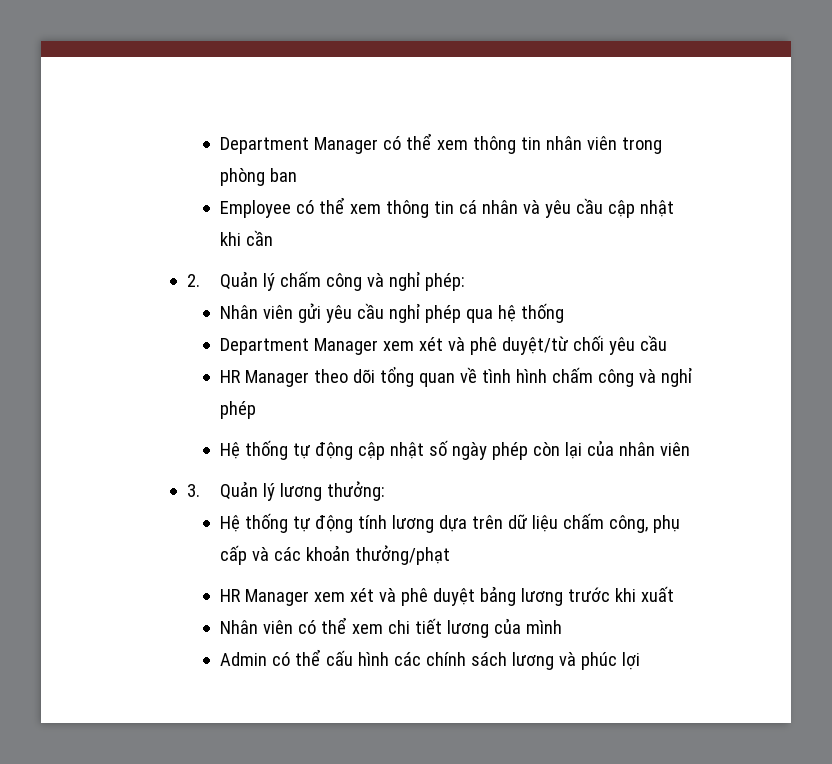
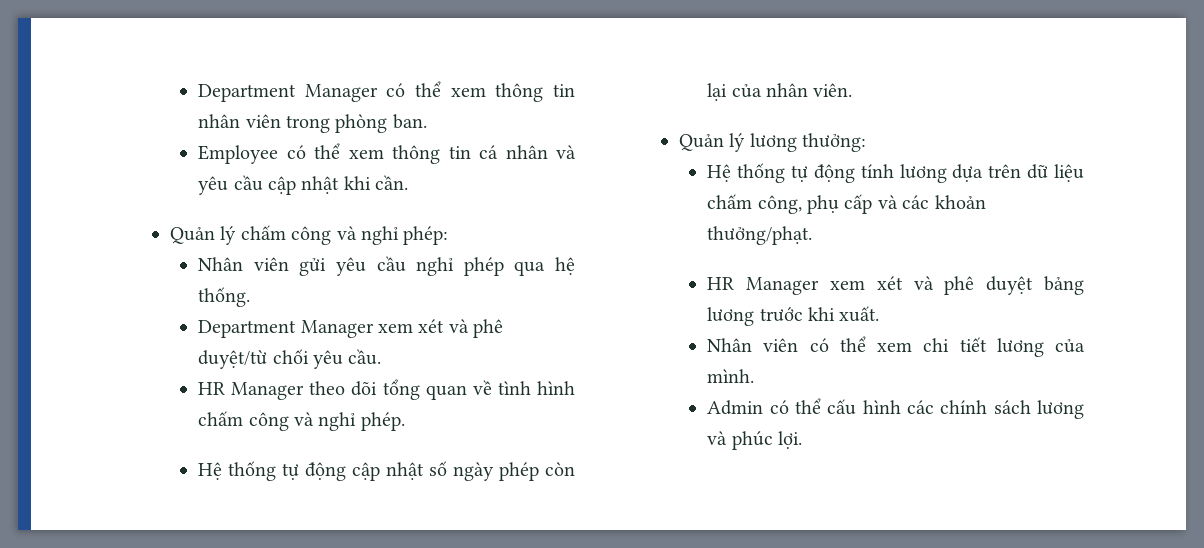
[270,168,298,182] ban -> [392,114,427,129] ban.
[246,230,274,246] [186,274,200,287] cần // 2. -> [375,175,409,190] cần. //
[520,303,564,323] thống -> [198,287,251,307] thống.
[639,335,667,351] cầu -> [348,349,382,365] cầu.
[220,401,257,419] phép -> [360,412,405,431] phép.
[659,442,690,456] [186,484,200,497] viên // 3. -> [813,83,853,97] viên. //
[355,545,451,565] thưởng/phạt -> [707,226,813,245] thưởng/phạt.
[640,586,674,602] xuất -> [839,306,880,322] xuất.
[525,620,562,634] mình -> [707,369,755,383] mình.
[621,652,640,670] lợi -> [777,431,802,449] lợi.

